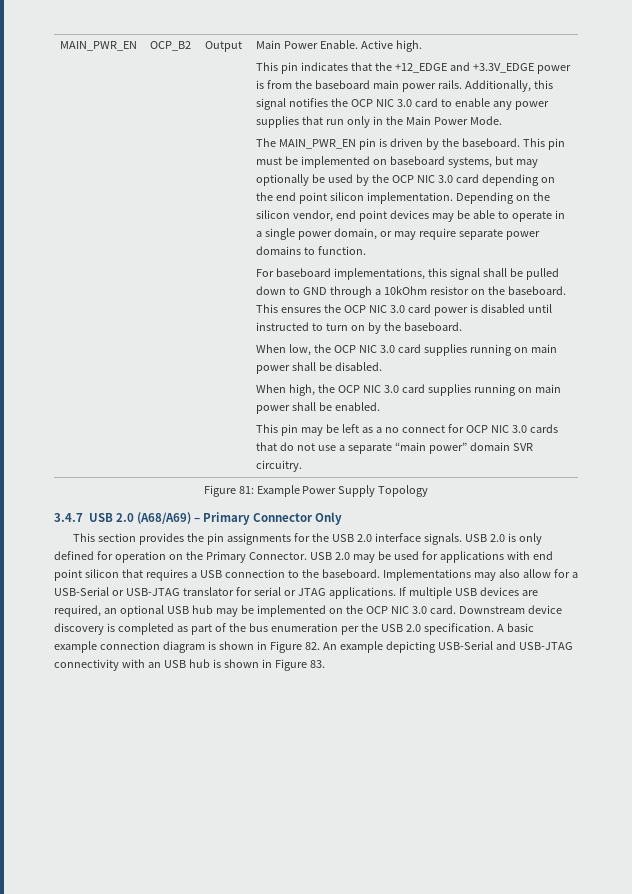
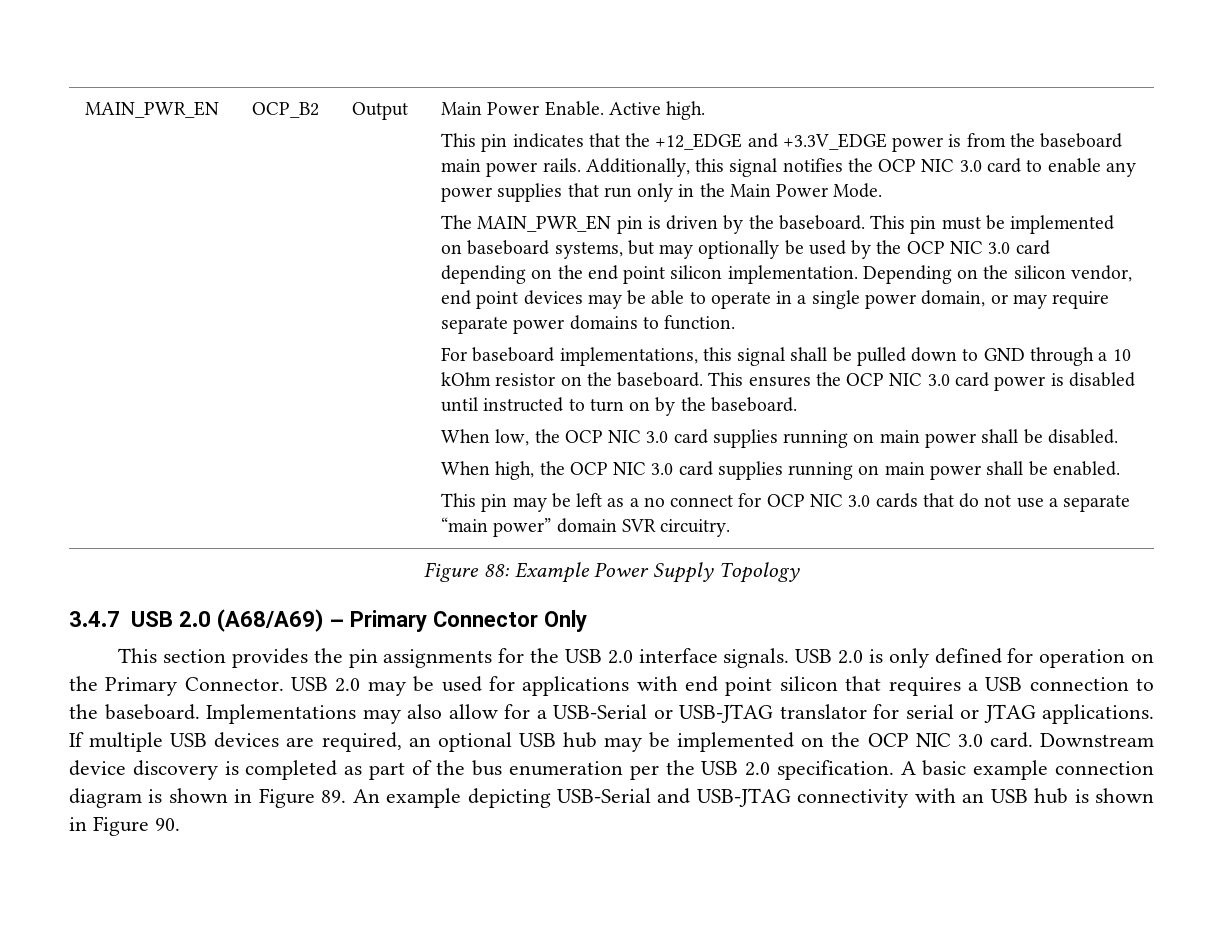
[384,286,428,295] 10kOhm -> [1112,349,1131,361] [441,372,492,386] 10 kOhm
[238,486,254,494] 81: -> [483,564,510,577] 88:
[304,642,320,650] 82. -> [321,790,347,803] 89.
[309,660,325,668] 83. -> [154,818,180,831] 90.

